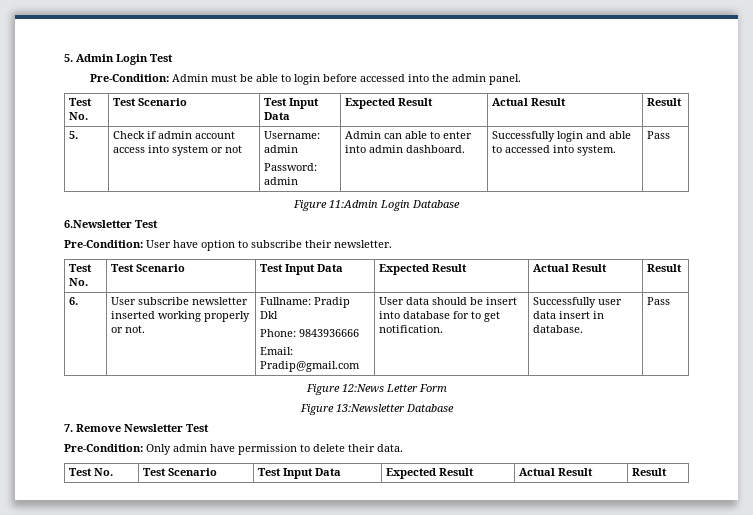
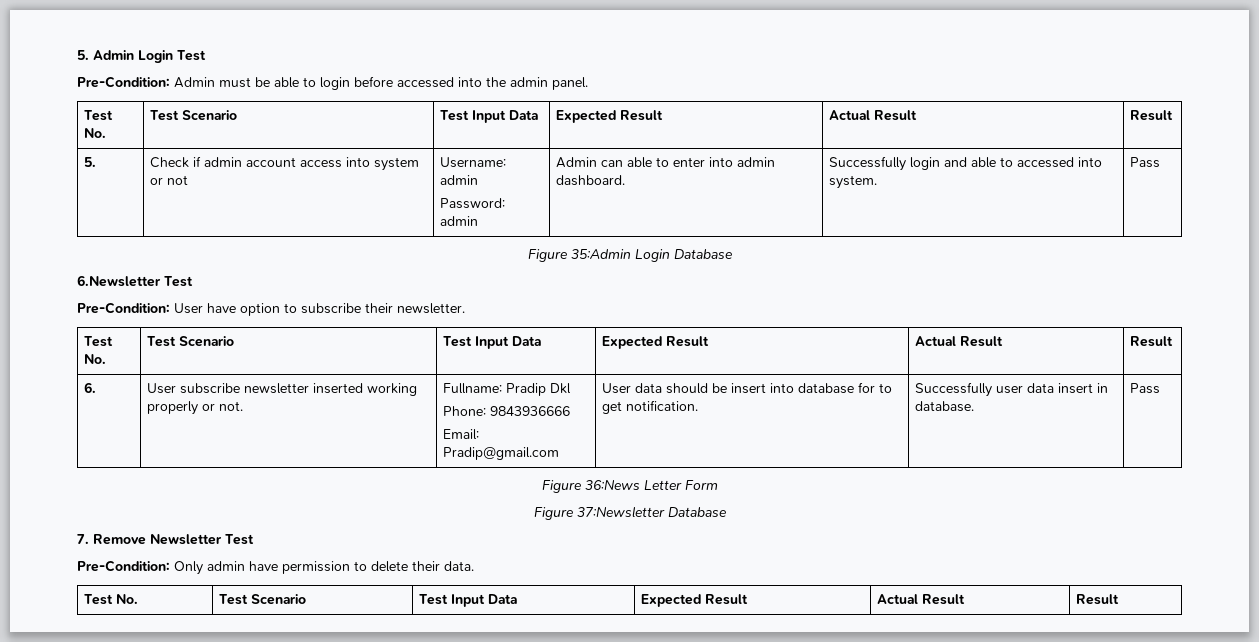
[329,200,378,208] 11:Admin -> [570,249,631,259] 35:Admin
[341,384,384,392] 12:News -> [584,479,640,491] 36:News
[335,404,405,412] 13:Newsletter -> [576,506,665,518] 37:Newsletter

